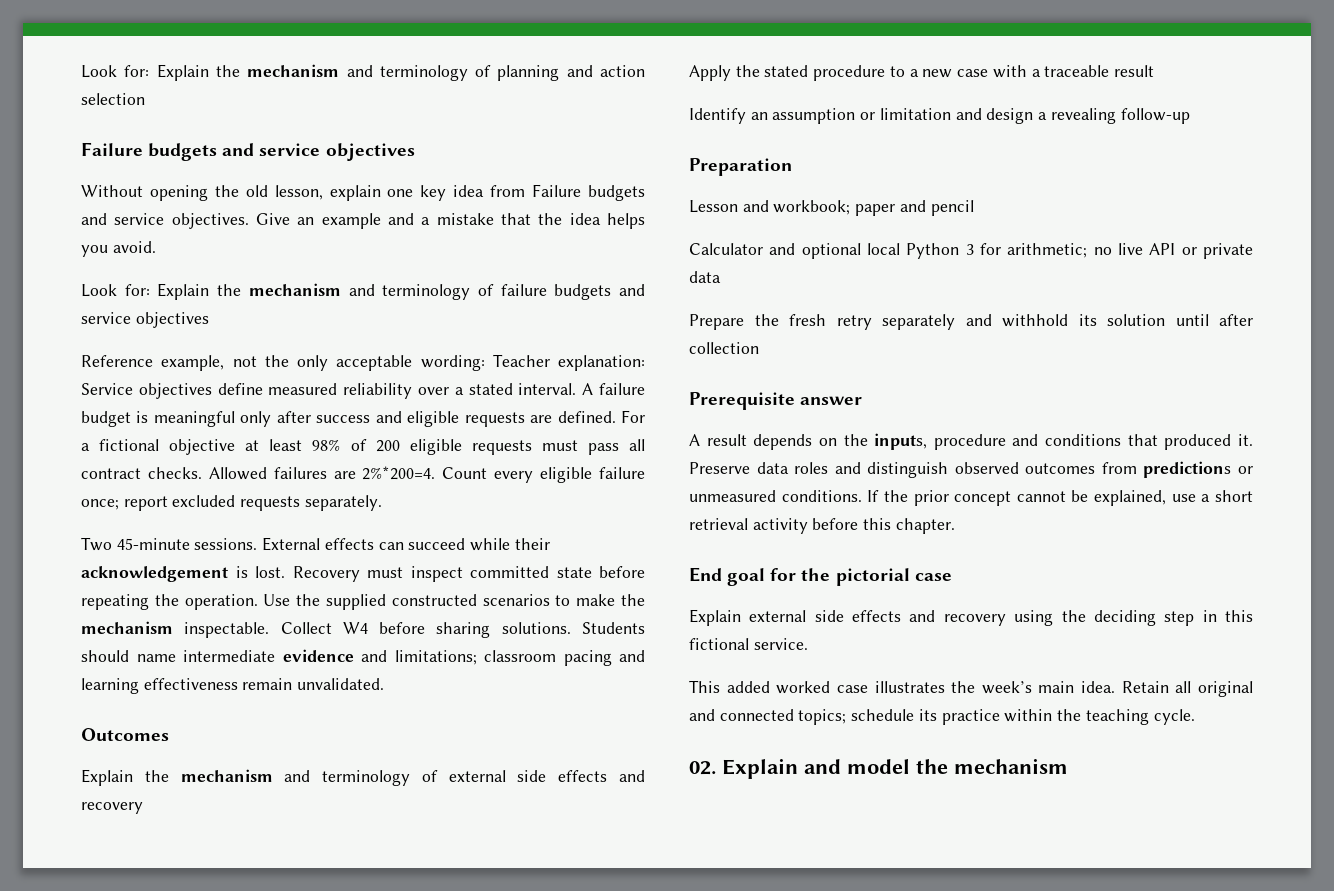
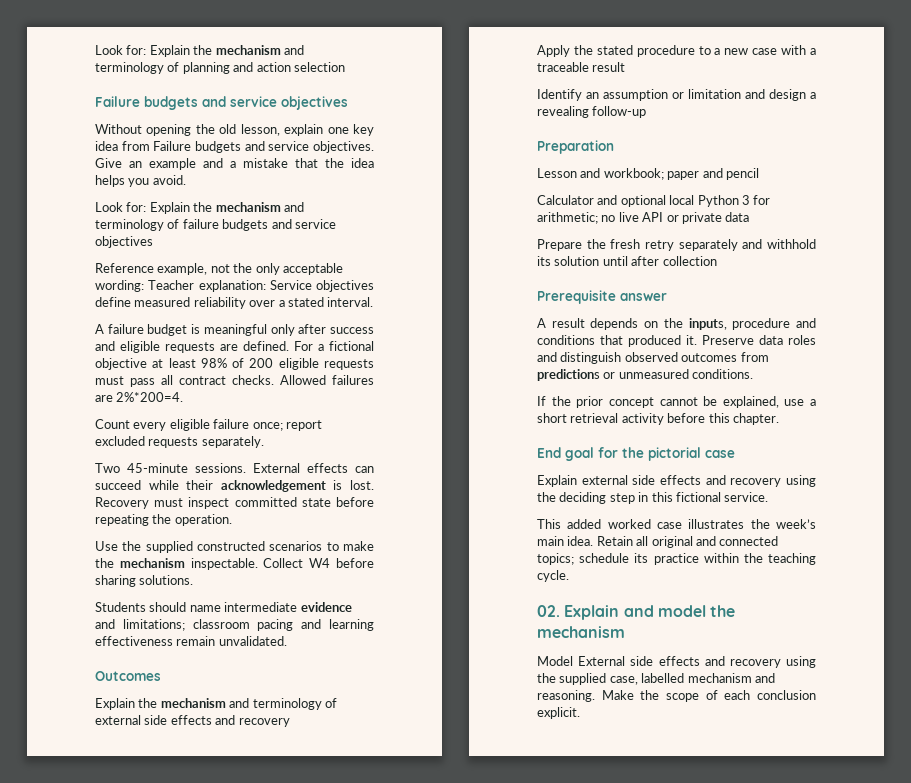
(577, 389) none -> (374, 302) //
(436, 473) none -> (184, 397) //
(258, 602) none -> (232, 520) //
(571, 628) none -> (194, 580) //
(862, 496) none -> (754, 374) //
(1068, 766) none -> [537,656,816,668] [537,673,775,685] [537,690,816,702] [537,707,580,719] // Model External side effects and recovery using the supplied case, labelled mechanism and reasoning. Make the scope of each conclusion explicit.

